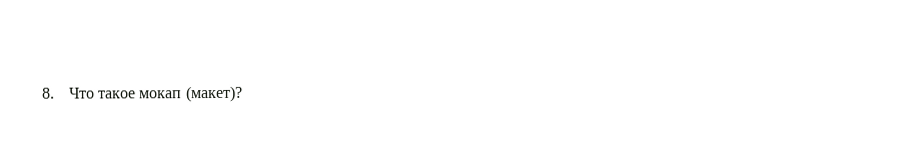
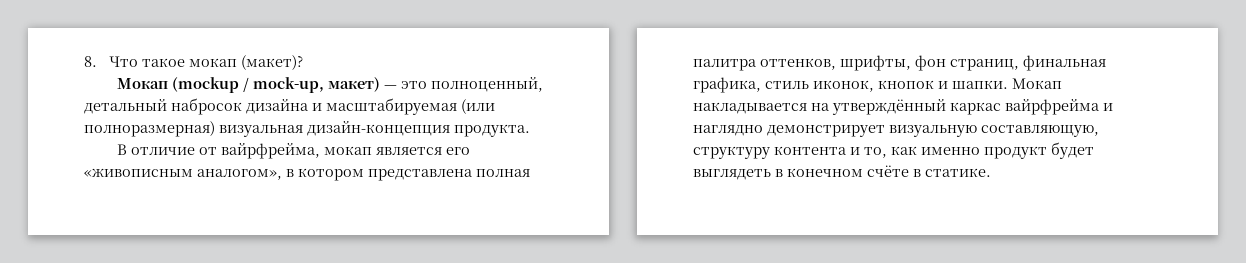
(243, 94) none -> [116,77,543,93] [84,98,495,115] [84,121,530,137] [116,143,470,159] [84,168,530,181] [693,55,1106,71] [693,77,1062,93] [693,99,1113,115] [693,125,1099,137] [693,142,1094,159] [693,165,991,180] // Мокап (mockup / mock-up, макет) — это полноценный, детальный набросок дизайна и масштабируемая (или полноразмерная) визуальная дизайн-концепция продукта. // В отличие от вайрфрейма, мокап является его «живописным аналогом», в котором представлена полная палитра оттенков, шрифты, фон страниц, финальная графика, стиль иконок, кнопок и шапки. Мокап накладывается на утверждённый каркас вайрфрейма и наглядно демонстрирует визуальную составляющую, структуру контента и то, как именно продукт будет выглядеть в конечном счёте в статике.

